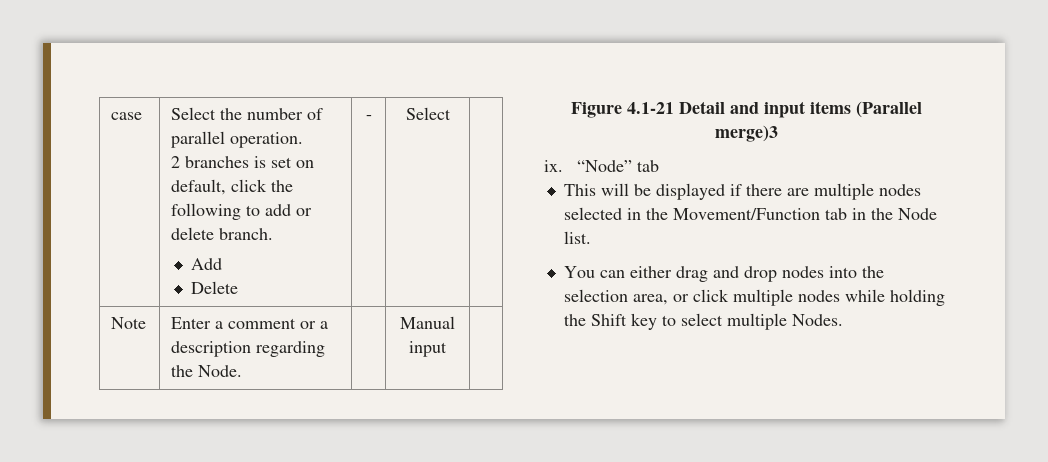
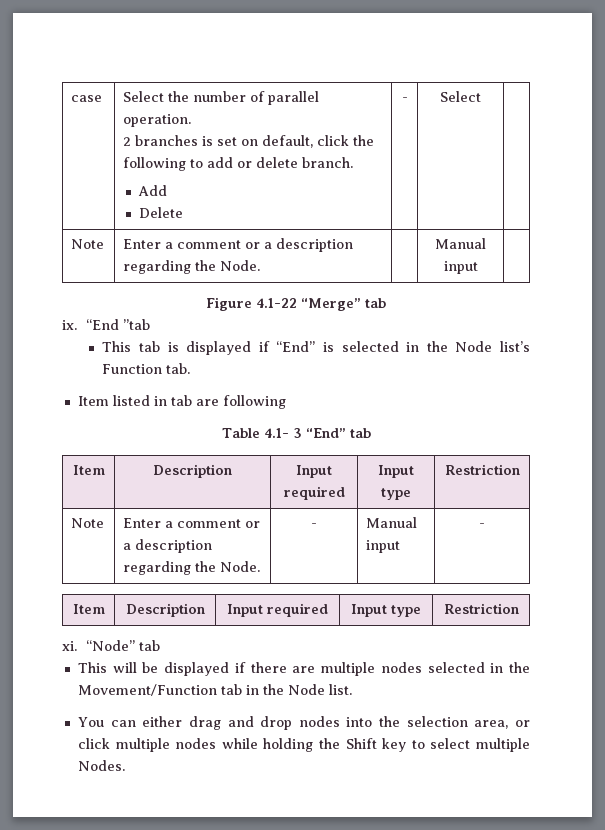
[627,101,922,118] [715,125,778,142] [544,160,563,172] 4.1-21 Detail and input items (Parallel merge)3 // ix. -> [256,298,386,311] [62,319,151,330] [102,341,530,355] [102,363,191,374] [77,395,286,409] [221,428,371,438] [72,465,105,475] [153,464,232,478] [296,465,332,478] [283,486,345,500] [378,465,414,478] [381,488,411,500] [444,464,520,475] [71,518,105,528] [123,518,261,528] [123,539,213,553] [123,561,261,575] [311,523,317,528] [366,517,418,528] [366,540,401,553] [479,523,485,528] [72,604,105,614] [125,603,205,617] [227,603,328,617] [351,604,421,617] [443,603,519,614] [62,641,77,651] 4.1-22 “Merge” tab // ix. “End ”tab // This tab is displayed if “End” is selected in the Node list’s Function tab. // Item listed in tab are following // Table 4.1- 3 “End” tab // Item | Description | Input required | Input type | Restriction // Note | Enter a comment or a description regarding the Node. | - | Manual input | - // Item | Description | Input required | Input type | Restriction // xi.

